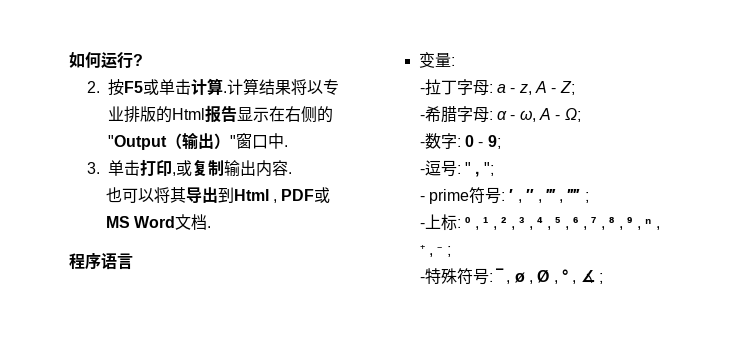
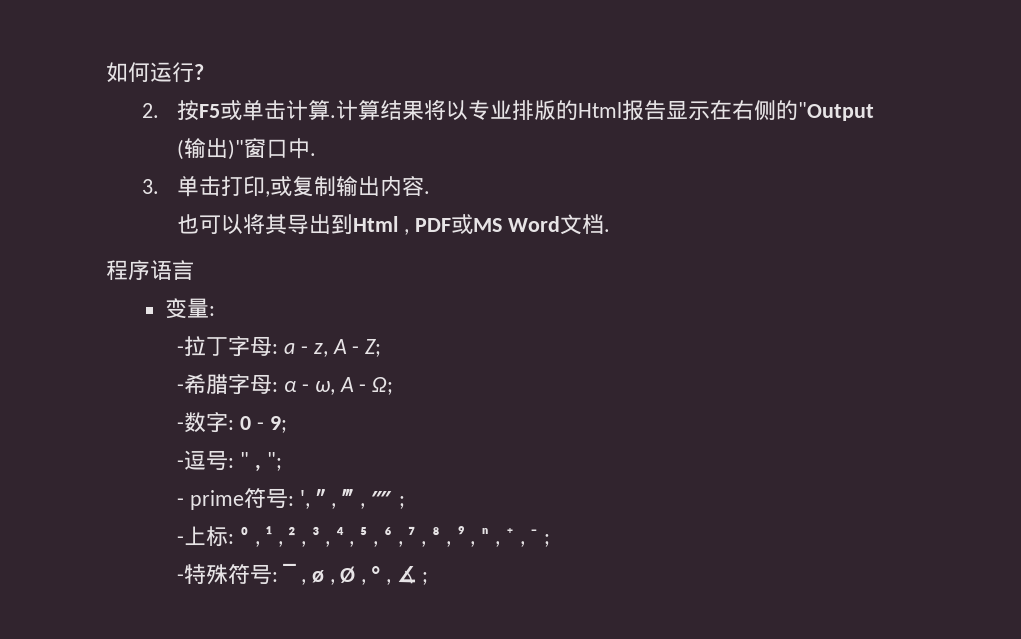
[166,132,237,149] （输出）" -> [177,138,245,160] // (输出)"
[509,189,522,203] ′ , -> [299,490,310,509] ′,

